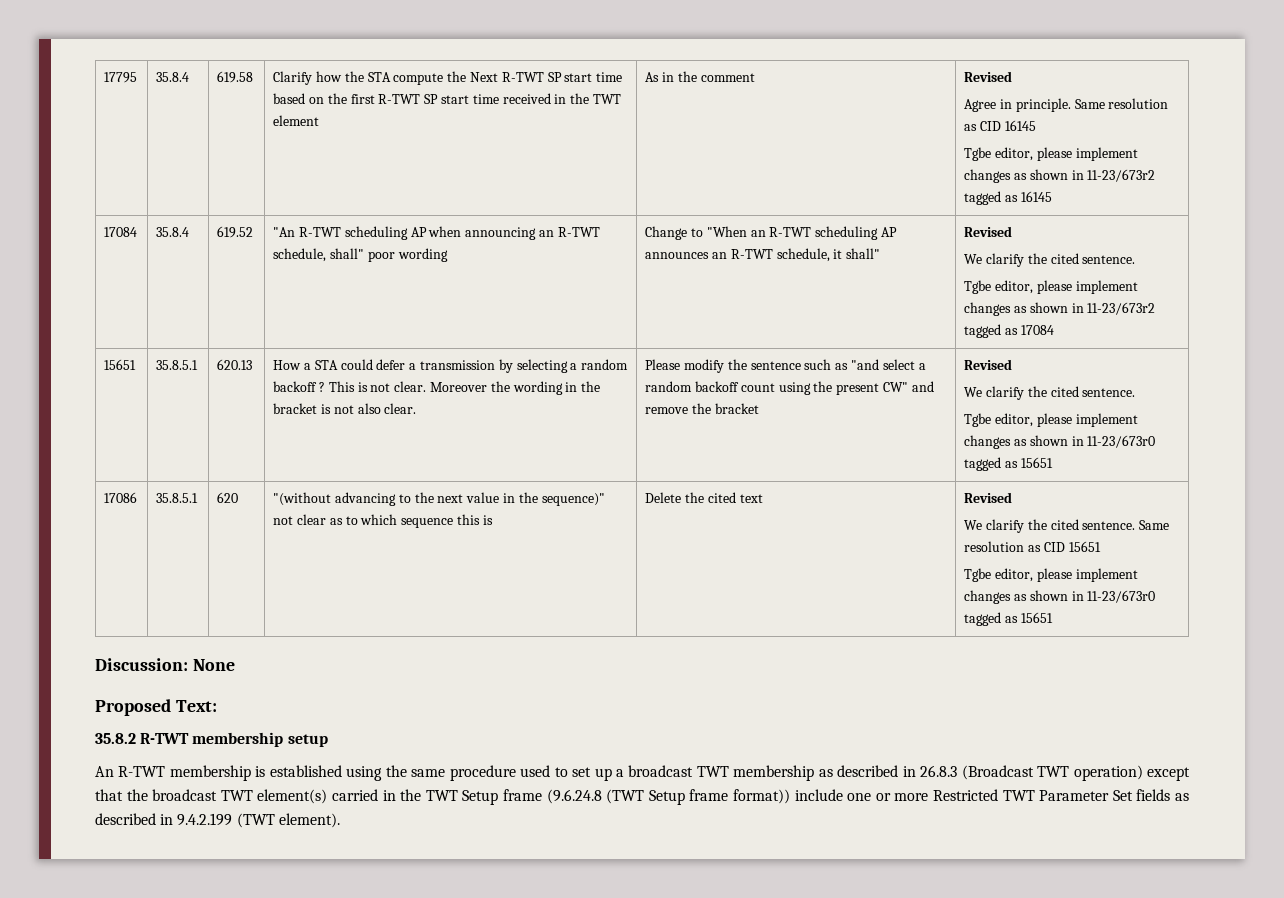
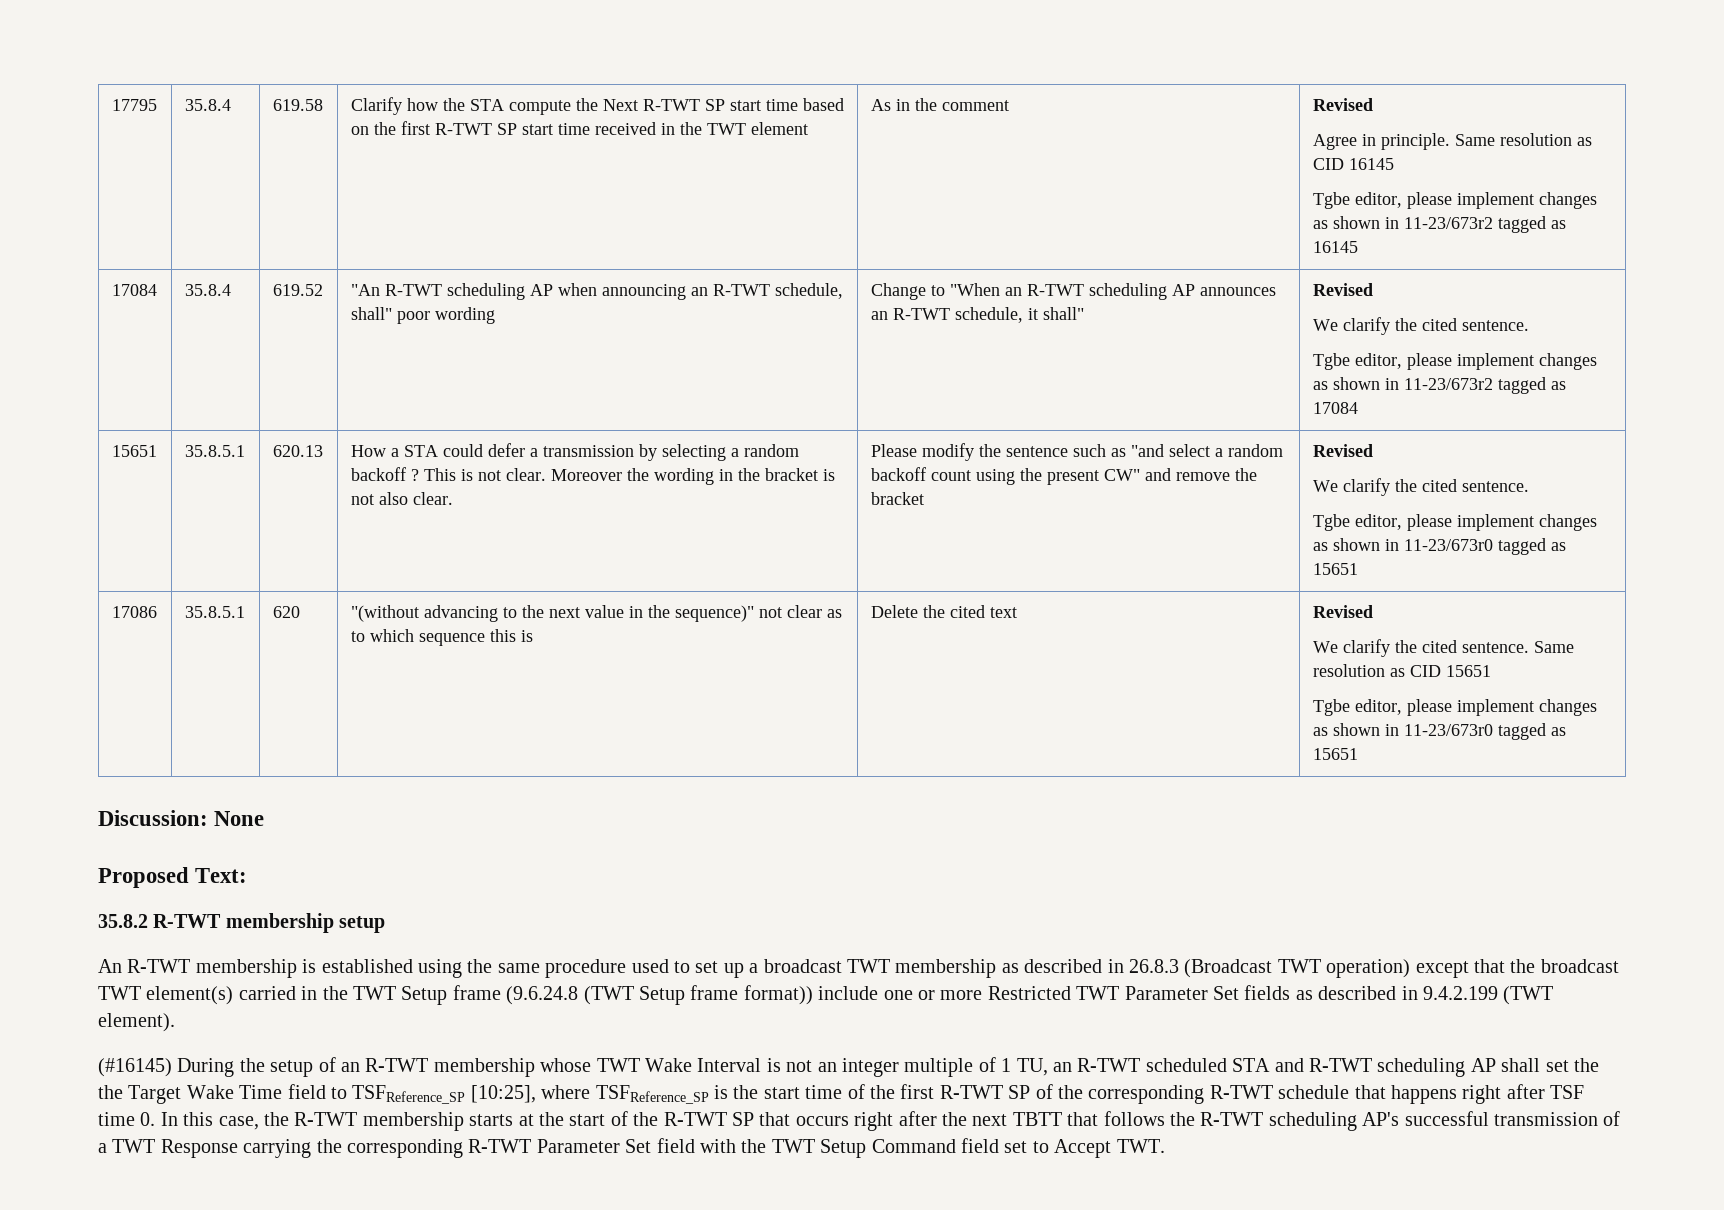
(340, 820) none -> [98,1057,1600,1077] [98,1084,1585,1104] [98,1111,1621,1131] [98,1138,1165,1158] // (#16145) During the setup of an R-TWT membership whose TWT Wake Interval is not an integer multiple of 1 TU, an R-TWT scheduled STA and R-TWT scheduling AP shall set the the Target Wake Time field to TSFReference_SP [10:25], where TSFReference_SP is the start time of the first R-TWT SP of the corresponding R-TWT schedule that happens right after TSF time 0. In this case, the R-TWT membership starts at the start of the R-TWT SP that occurs right after the next TBTT that follows the R-TWT scheduling AP's successful transmission of a TWT Response carrying the corresponding R-TWT Parameter Set field with the TWT Setup Command field set to Accept TWT.

